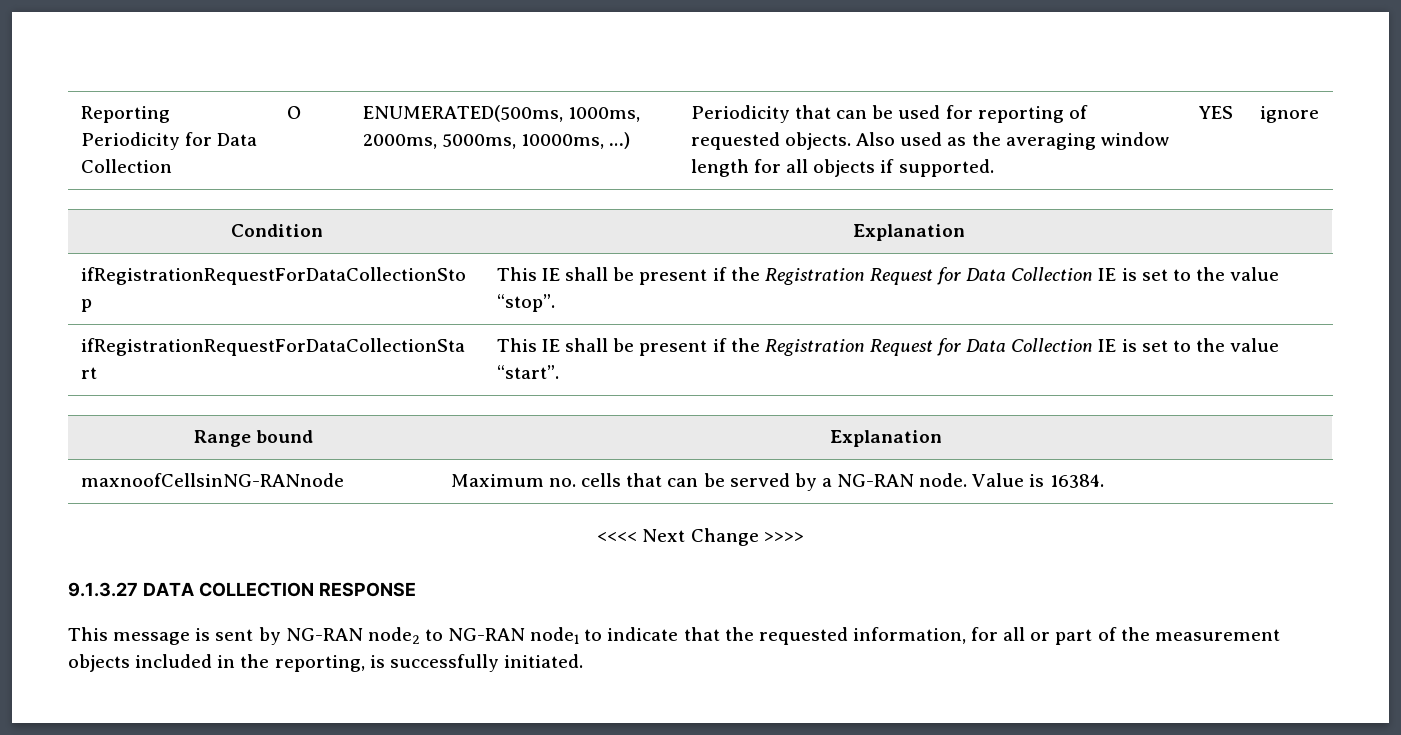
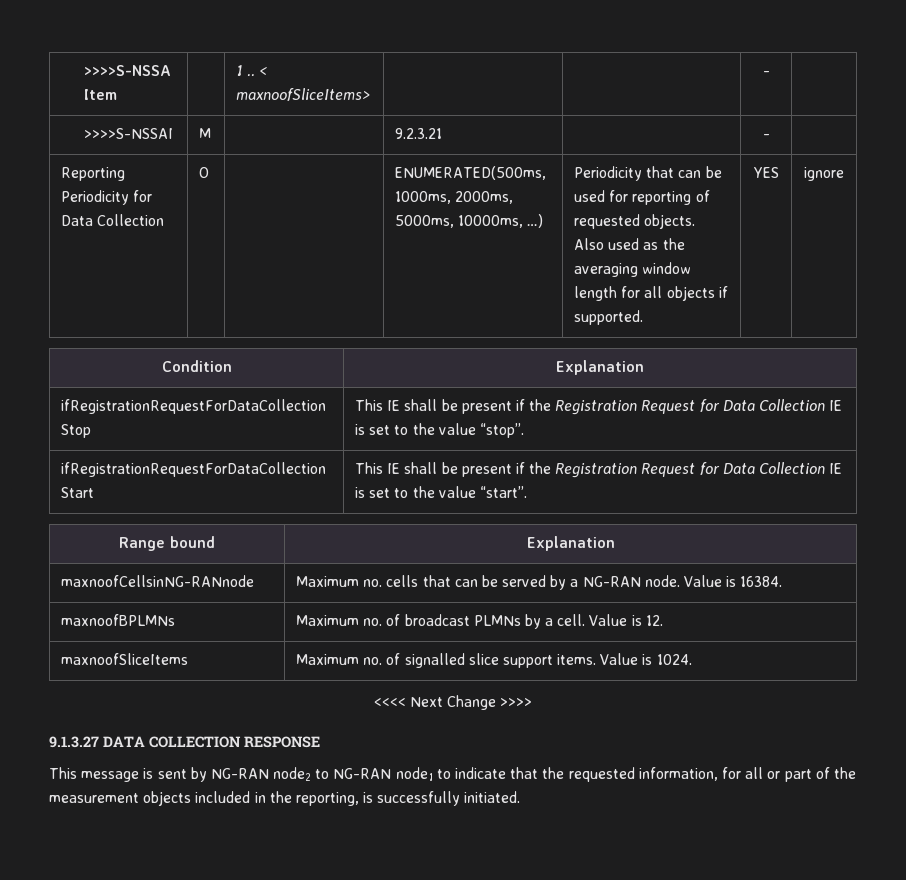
(80, 114) none -> [83,65,171,76] [83,89,117,100] [235,65,268,77] [235,88,370,101] [762,71,770,76] [83,128,173,139] [198,128,211,139] [394,128,442,139] [762,134,770,139] >>>>S-NSSA Item | | 1 .. < maxnoofSliceItems> | | | - | // >>>>S-NSSAI | M | | 9.2.3.21 | | - | //
(1104, 481) none -> [60,614,175,626] [295,614,663,629] [60,653,188,665] [295,653,692,668] // maxnoofBPLMNs | Maximum no. of broadcast PLMNs by a cell. Value is 12. // maxnoofSliceItems | Maximum no. of signalled slice support items. Value is 1024.

